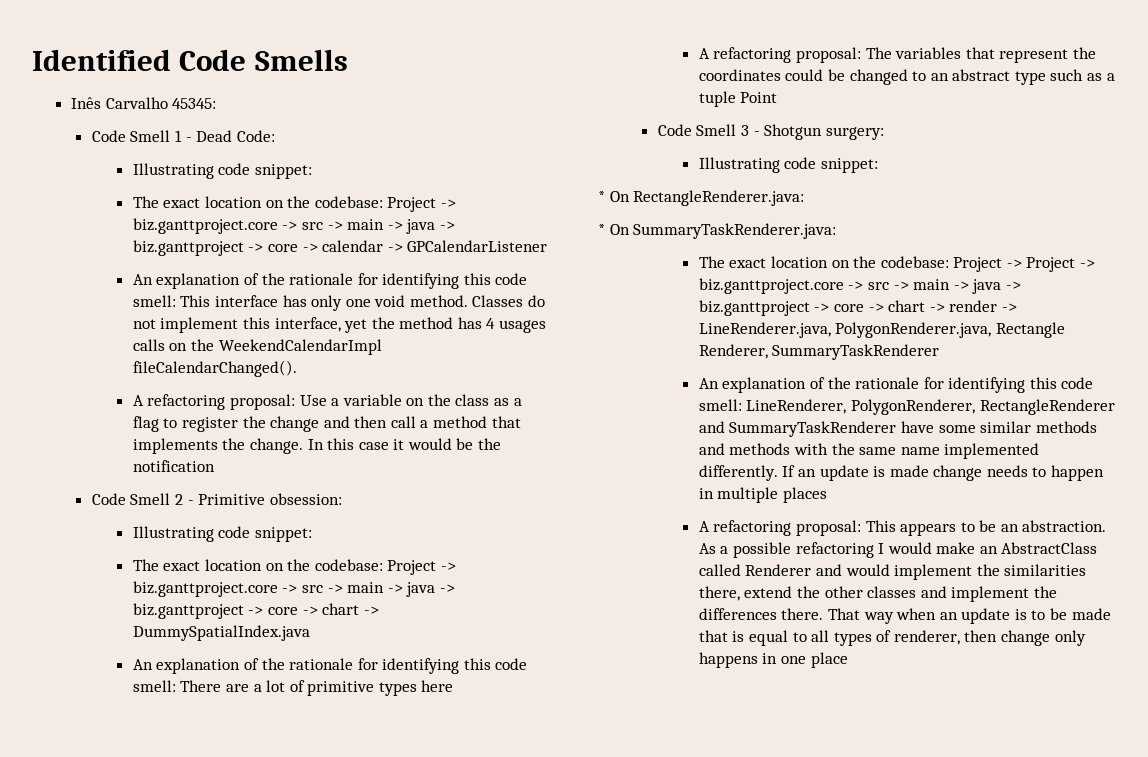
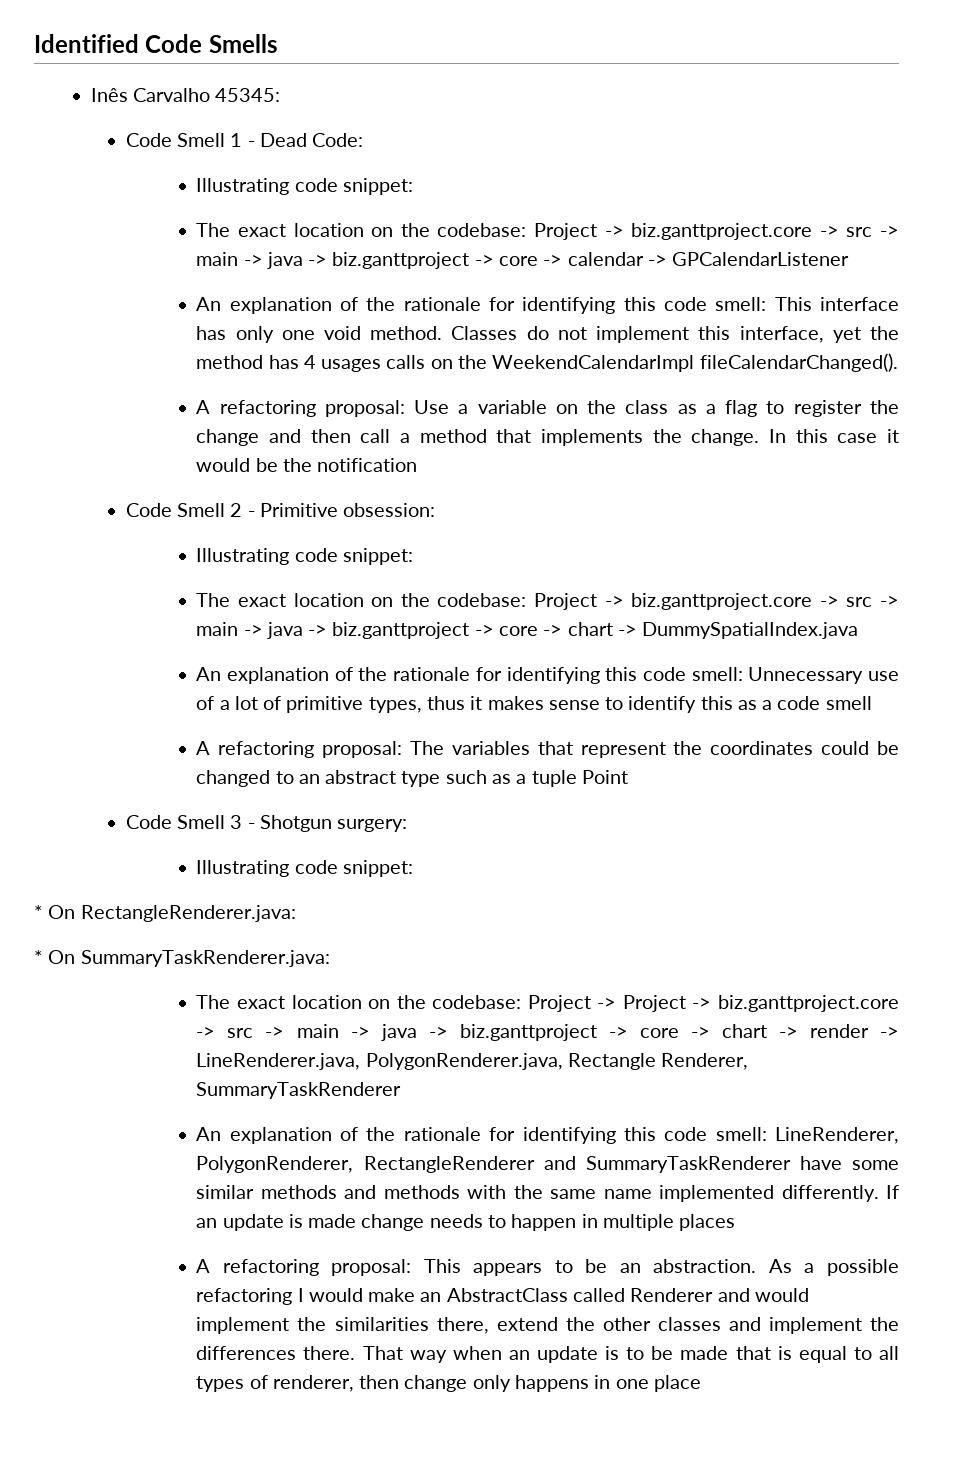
[180,680,249,692] There are -> [748,667,899,684] [196,696,215,710] Unnecessary use of
[378,680,454,696] types here -> [368,696,872,713] types, thus it makes sense to identify this as a code smell

